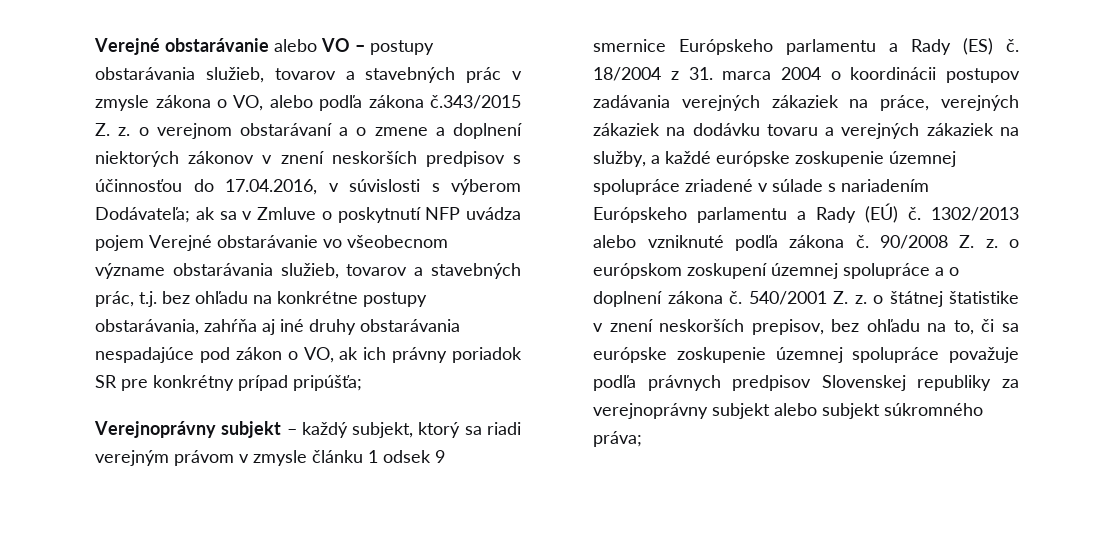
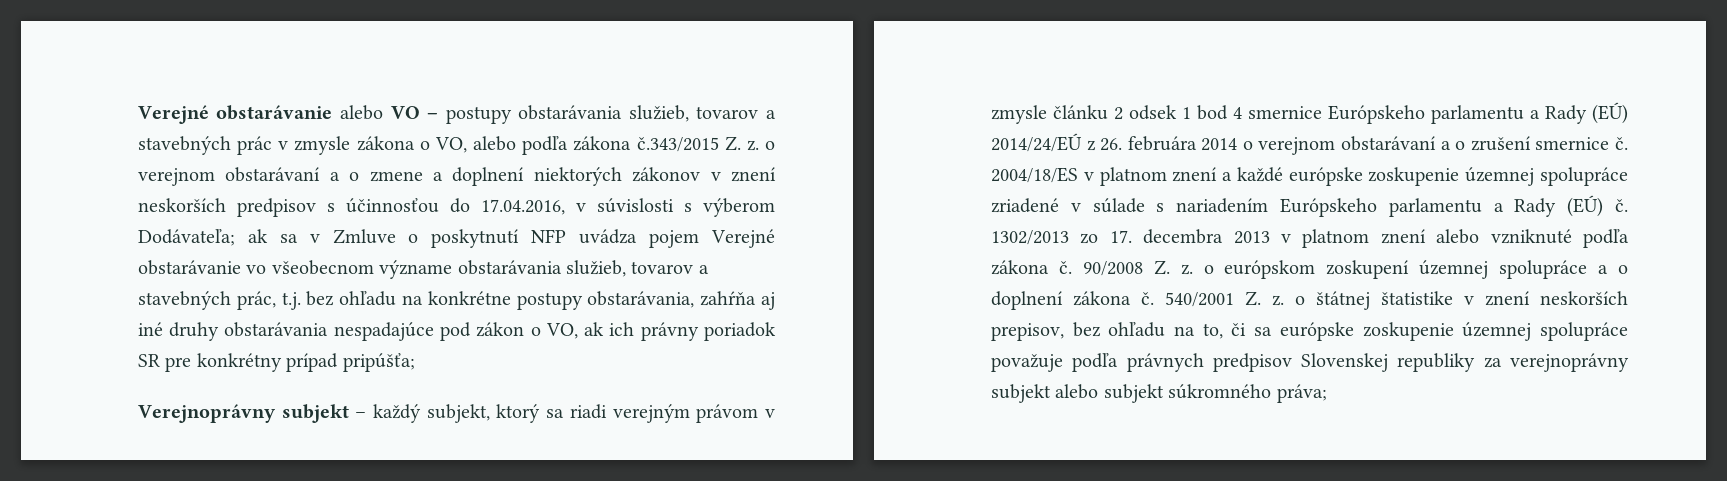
[368,450,446,463] 1 odsek 9 -> [1113,105,1242,120] 2 odsek 1 bod 4
[963,38,1019,55] [593,67,1020,83] [593,95,1019,111] [593,123,1019,139] [593,151,647,167] (ES) č. 18/2004 z 31. marca 2004 o koordinácii postupov zadávania verejných zákaziek na práce, verejných zákaziek na dodávku tovaru a verejných zákaziek na služby, -> [1592,102,1628,124] [990,133,1628,155] [990,167,1218,186] (EÚ) 2014/24/EÚ z 26. februára 2014 o verejnom obstarávaní a o zrušení smernice č. 2004/18/ES v platnom znení
(1019, 214) none -> [1080,229,1426,248] zo 17. decembra 2013 v platnom znení

